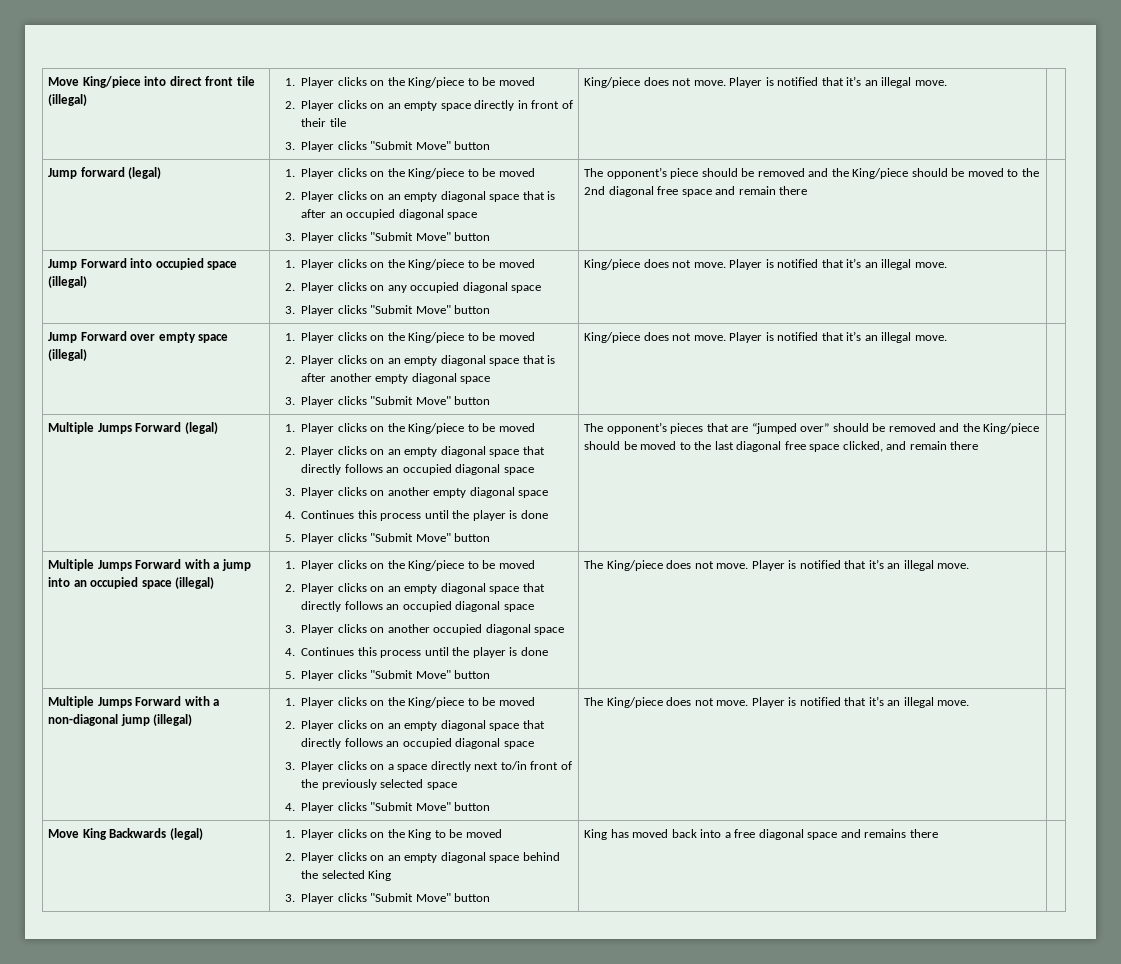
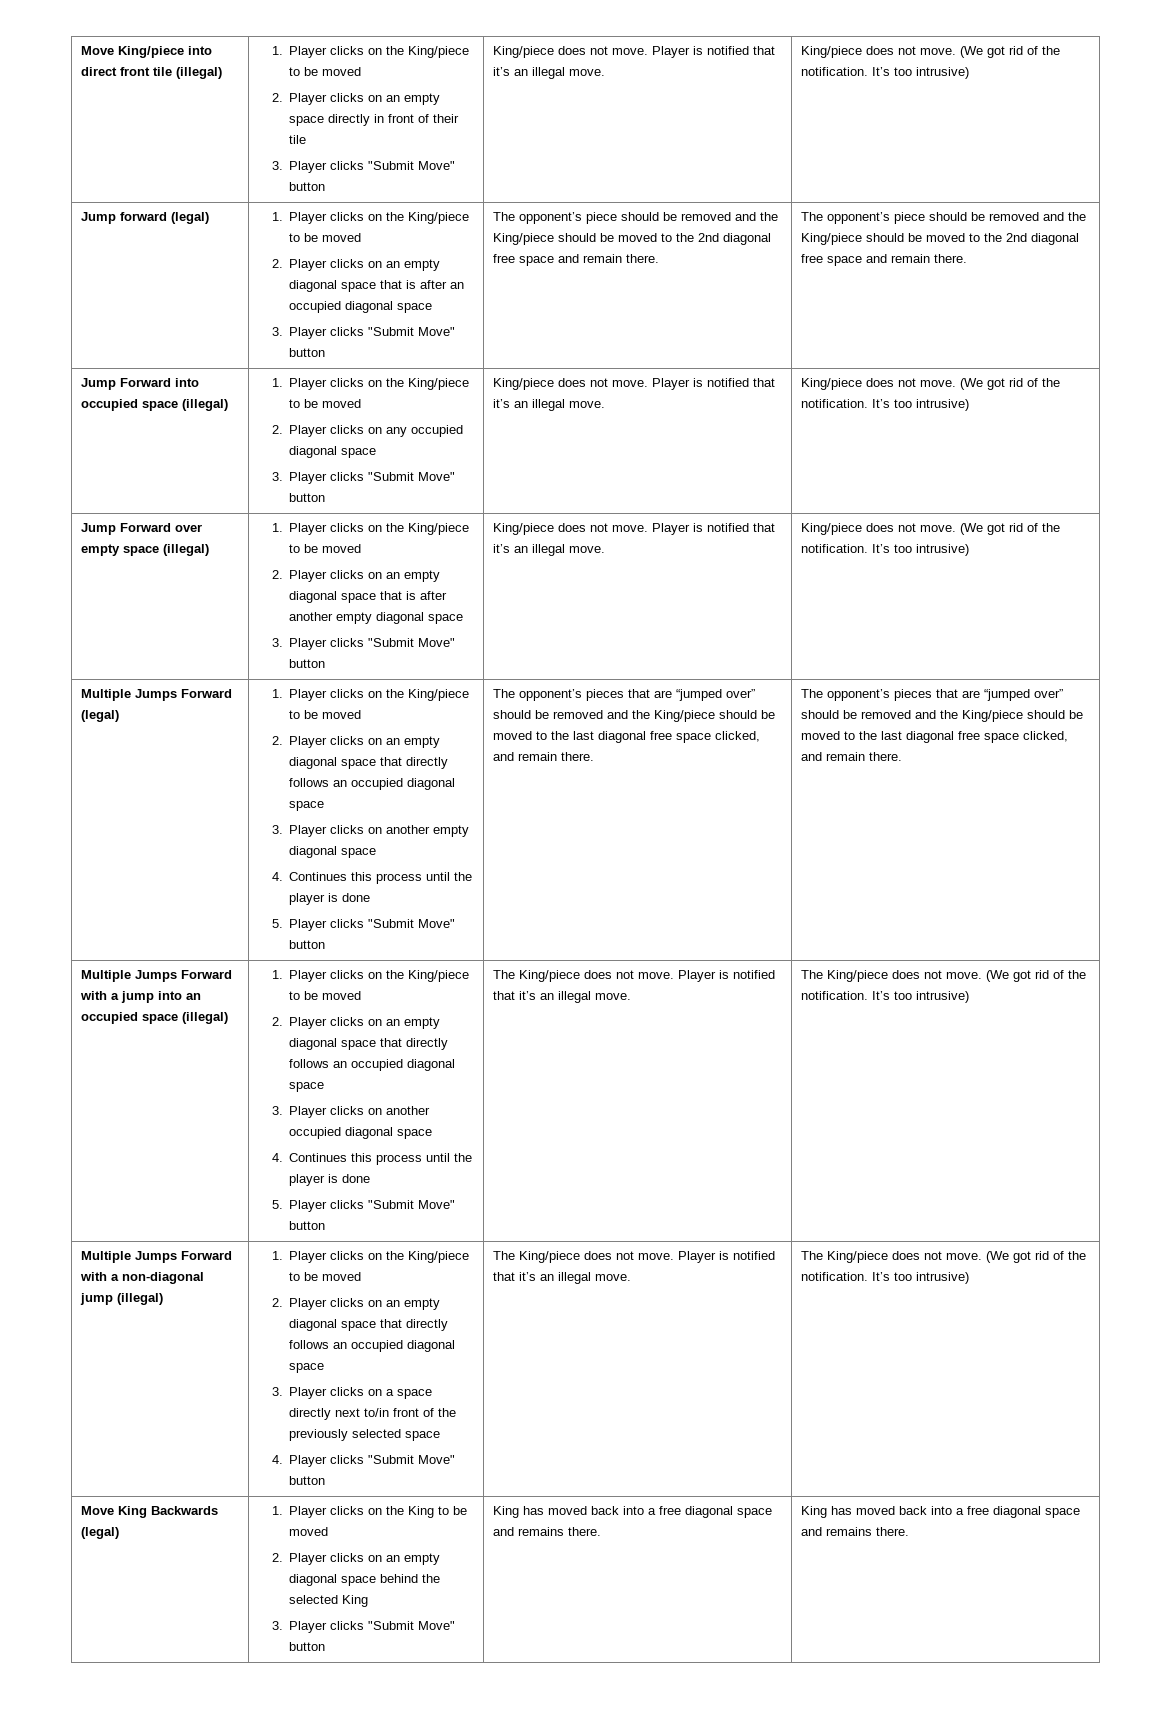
(947, 83) none -> [801,46,1061,58] [801,67,970,79] King/piece does not move. (We got rid of the notification. It’s too intrusive)
[779,186,808,195] there | -> [626,254,660,263] [801,212,1087,224] [801,233,1080,245] [801,254,968,266] there. | The opponent’s piece should be removed and the King/piece should be moved to the 2nd diagonal free space and remain there.
(947, 265) none -> [801,378,1061,390] [801,399,970,411] King/piece does not move. (We got rid of the notification. It’s too intrusive)
(947, 338) none -> [801,523,1061,535] [801,544,970,556] King/piece does not move. (We got rid of the notification. It’s too intrusive)
[950,441,979,450] there | -> [561,752,595,761] [801,689,1064,701] [801,710,1084,722] [801,731,1069,743] [801,752,903,761] there. | The opponent’s pieces that are “jumped over” should be removed and the King/piece should be moved to the last diagonal free space clicked, and remain there.
(970, 566) none -> [801,970,1087,982] [801,991,970,1003] The King/piece does not move. (We got rid of the notification. It’s too intrusive)
(970, 703) none -> [801,1251,1087,1263] [801,1272,970,1284] The King/piece does not move. (We got rid of the notification. It’s too intrusive)
[909,829,938,838] there | -> [568,1527,602,1536] [801,1506,1081,1518] [801,1527,910,1536] there. | King has moved back into a free diagonal space and remains there.

